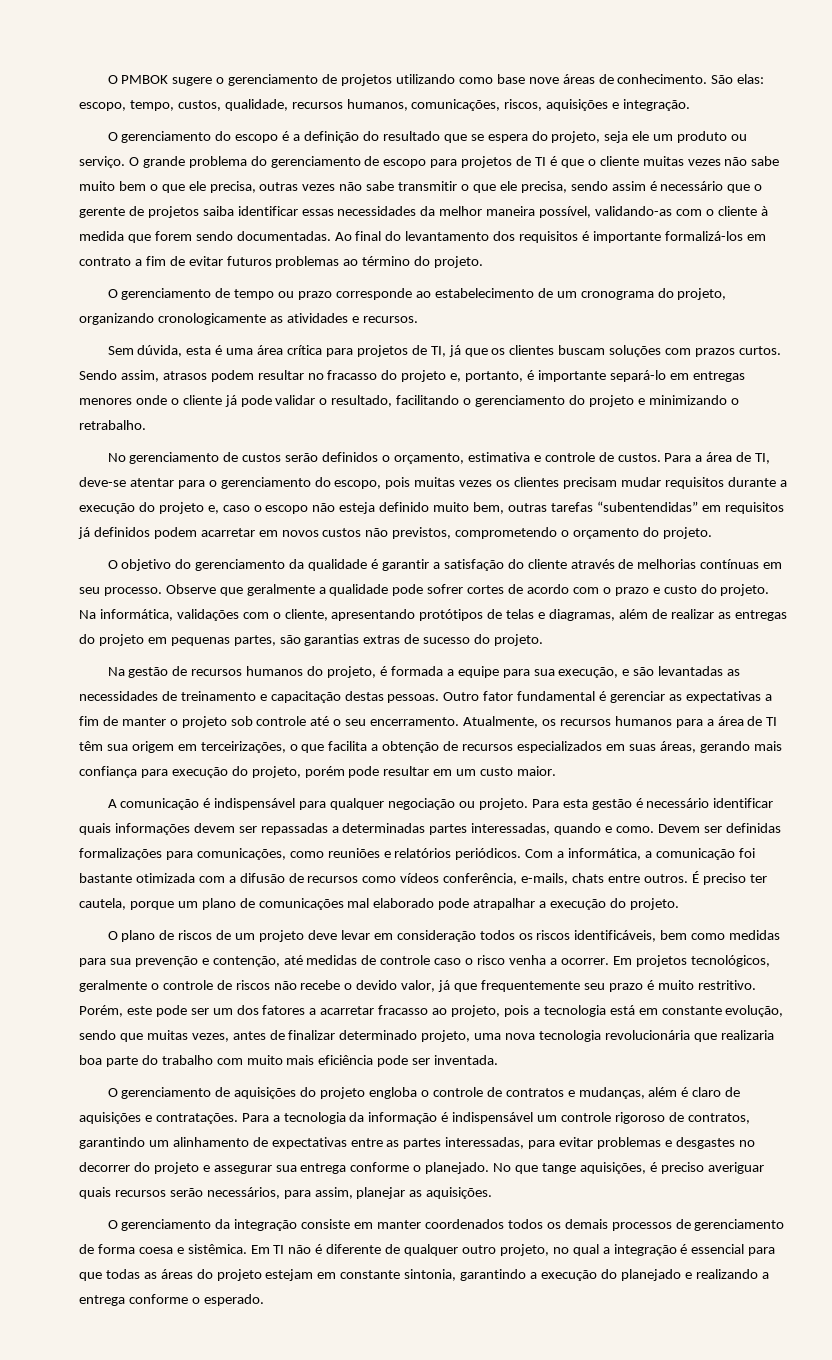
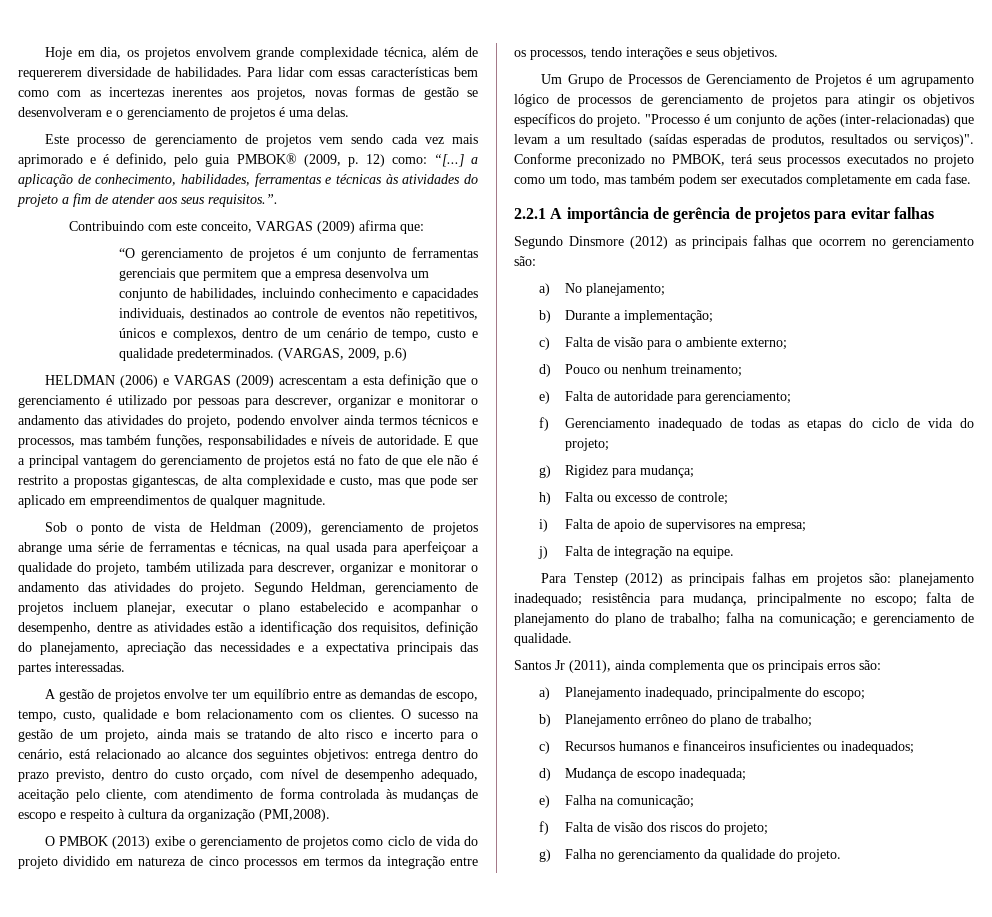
[107,74,765,86] [79,99,691,111] [107,131,748,143] [79,156,780,168] [79,181,763,193] [79,206,768,218] [79,231,766,243] [79,256,484,268] [107,288,727,300] [79,313,418,325] [107,345,781,357] [79,370,745,382] [79,395,739,407] [79,420,146,430] [107,452,771,464] [79,477,787,489] [79,501,784,514] [78,527,712,539] [107,559,783,571] [79,584,770,596] [79,609,787,621] [79,634,544,646] [107,666,741,678] [79,691,772,703] [79,716,778,728] [79,741,782,753] [79,766,557,778] [107,798,774,810] [79,823,781,835] [79,848,755,860] [79,871,767,885] [79,898,679,910] [107,930,781,942] [79,955,770,967] [79,980,756,992] [79,1005,784,1017] [79,1030,774,1042] [79,1055,499,1067] [107,1087,741,1099] [79,1112,750,1124] [79,1137,755,1149] [79,1162,764,1174] [79,1187,493,1199] [107,1219,785,1231] [79,1244,776,1256] [79,1269,769,1281] [79,1294,264,1306] O PMBOK sugere o gerenciamento de projetos utilizando como base nove áreas de conhecimento. São elas: escopo, tempo, custos, qualidade, recursos humanos, comunicações, riscos, aquisições e integração. // O gerenciamento do escopo é a definição do resultado que se espera do projeto, seja ele um produto ou serviço. O grande problema do gerenciamento de escopo para projetos de TI é que o cliente muitas vezes não sabe muito bem o que ele precisa, outras vezes não sabe transmitir o que ele precisa, sendo assim é necessário que o gerente de projetos saiba identificar essas necessidades da melhor maneira possível, validando-as com o cliente à medida que forem sendo documentadas. Ao final do levantamento dos requisitos é importante formalizá-los em contrato a fim de evitar futuros problemas ao término do projeto. // O gerenciamento de tempo ou prazo corresponde ao estabelecimento de um cronograma do projeto, organizando cronologicamente as atividades e recursos. // Sem dúvida, esta é uma área crítica para projetos de TI, já que os clientes buscam soluções com prazos curtos. Sendo assim, atrasos podem resultar no fracasso do projeto e, portanto, é importante separá-lo em entregas menores onde o cliente já pode validar o resultado, facilitando o gerenciamento do projeto e minimizando o retrabalho. // No gerenciamento de custos serão definidos o orçamento, estimativa e controle de custos. Para a área de TI, deve-se atentar para o gerenciamento do escopo, pois muitas vezes os clientes precisam mudar requisitos durante a execução do projeto e, caso o escopo não esteja definido muito bem, outras tarefas “subentendidas” em requisitos já definidos podem acarretar em novos custos não previstos, comprometendo o orçamento do projeto. // O objetivo do gerenciamento da qualidade é garantir a satisfação do cliente através de melhorias contínuas em seu processo. Observe que geralmente a qualidade pode sofrer cortes de acordo com o prazo e custo do projeto. Na informática, validações com o cliente, apresentando protótipos de telas e diagramas, além de realizar as entregas do projeto em pequenas partes, são garantias extras de sucesso do projeto. // Na gestão de recursos humanos do projeto, é formada a equipe para sua execução, e são levantadas as necessidades de treinamento e capacitação destas pessoas. Outro fator fundamental é gerenciar as expectativas a fim de manter o projeto sob controle até o seu encerramento. Atualmente, os recursos humanos para a área de TI têm sua origem em terceirizações, o que facilita a obtenção de recursos especializados em suas áreas, gerando mais confiança para execução do projeto, porém pode resultar em um custo maior. // A comunicação é indispensável para qualquer negociação ou projeto. Para esta gestão é necessário identificar quais informações devem ser repassadas a determinadas partes interessadas, quando e como. Devem ser definidas formalizações para comunicações, como reuniões e relatórios periódicos. Com a informática, a comunicação foi bastante otimizada com a difusão de recursos como vídeos conferência, e-mails, chats entre outros. É preciso ter cautela, porque um plano de comunicações mal elaborado pode atrapalhar a execução do projeto. // O plano de riscos de um projeto deve levar em consideração todos os riscos identificáveis, bem como medidas para sua prevenção e contenção, até medidas de controle caso o risco venha a ocorrer. Em projetos tecnológicos, geralmente o controle de riscos não recebe o devido valor, já que frequentemente seu prazo é muito restritivo. Porém, este pode ser um dos fatores a acarretar fracasso ao projeto, pois a tecnologia está em constante evolução, sendo que muitas vezes, antes de finalizar determinado projeto, uma nova tecnologia revolucionária que realizaria boa parte do trabalho com muito mais eficiência pode ser inventada. // O gerenciamento de aquisições do projeto engloba o controle de contratos e mudanças, além é claro de aquisições e contratações. Para a tecnologia da informação é indispensável um controle rigoroso de contratos, garantindo um alinhamento de expectativas entre as partes interessadas, para evitar problemas e desgastes no decorrer do projeto e assegurar sua entrega conforme o planejado. No que tange aquisições, é preciso averiguar quais recursos serão necessários, para assim, planejar as aquisições. // O gerenciamento da integração consiste em manter coordenados todos os demais processos de gerenciamento de forma coesa e sistêmica. Em TI não é diferente de qualquer outro projeto, no qual a integração é essencial para que todas as áreas do projeto estejam em constante sintonia, garantindo a execução do planejado e realizando a entrega conforme o esperado. -> [45,47,478,60] [18,67,478,80] [18,86,479,100] [18,107,349,120] [45,134,478,147] [18,153,478,167] [18,173,479,187] [17,193,278,207] [68,220,424,234] [119,247,479,261] [119,268,430,281] [119,288,478,301] [119,308,478,321] [119,328,478,341] [119,348,408,361] [45,374,478,388] [18,395,478,408] [18,415,479,428] [18,434,478,448] [18,454,478,468] [18,475,479,488] [18,495,326,508] [45,522,478,535] [18,541,479,555] [18,562,478,575] [18,582,478,595] [18,602,479,615] [18,621,478,635] [18,642,478,655] [18,662,125,675] [45,689,478,702] [18,709,479,722] [18,729,479,742] [18,749,478,762] [18,769,479,782] [18,788,479,802] [18,809,330,822] [45,836,479,849] [18,856,479,869] [514,47,778,60] [541,74,974,87] [514,94,974,107] [514,113,974,127] [514,134,974,147] [514,153,974,167] [514,173,971,187] [514,207,934,223] [514,235,974,249] [514,256,536,266] [539,283,665,296] [539,310,713,323] [539,337,787,350] [539,364,742,377] [539,391,791,404] [539,417,975,431] [564,438,609,451] [539,465,694,478] [539,492,728,505] [539,519,806,532] [538,546,734,559] [541,572,974,586] [514,592,974,606] [514,612,975,626] [514,633,572,646] [514,660,881,673] [539,687,865,700] [539,714,812,727] [539,740,914,754] [539,768,746,781] [539,795,694,808] [539,821,768,835] [539,849,841,862] Hoje em dia, os projetos envolvem grande complexidade técnica, além de requererem diversidade de habilidades. Para lidar com essas características bem como com as incertezas inerentes aos projetos, novas formas de gestão se desenvolveram e o gerenciamento de projetos é uma delas. // Este processo de gerenciamento de projetos vem sendo cada vez mais aprimorado e é definido, pelo guia PMBOK® (2009, p. 12) como: “[...] a aplicação de conhecimento, habilidades, ferramentas e técnicas às atividades do projeto a fim de atender aos seus requisitos.”. // Contribuindo com este conceito, VARGAS (2009) afirma que: // “O gerenciamento de projetos é um conjunto de ferramentas gerenciais que permitem que a empresa desenvolva um conjunto de habilidades, incluindo conhecimento e capacidades individuais, destinados ao controle de eventos não repetitivos, únicos e complexos, dentro de um cenário de tempo, custo e qualidade predeterminados. (VARGAS, 2009, p.6) // HELDMAN (2006) e VARGAS (2009) acrescentam a esta definição que o gerenciamento é utilizado por pessoas para descrever, organizar e monitorar o andamento das atividades do projeto, podendo envolver ainda termos técnicos e processos, mas também funções, responsabilidades e níveis de autoridade. E que a principal vantagem do gerenciamento de projetos está no fato de que ele não é restrito a propostas gigantescas, de alta complexidade e custo, mas que pode ser aplicado em empreendimentos de qualquer magnitude. // Sob o ponto de vista de Heldman (2009), gerenciamento de projetos abrange uma série de ferramentas e técnicas, na qual usada para aperfeiçoar a qualidade do projeto, também utilizada para descrever, organizar e monitorar o andamento das atividades do projeto. Segundo Heldman, gerenciamento de projetos incluem planejar, executar o plano estabelecido e acompanhar o desempenho, dentre as atividades estão a identificação dos requisitos, definição do planejamento, apreciação das necessidades e a expectativa principais das partes interessadas. // A gestão de projetos envolve ter um equilíbrio entre as demandas de escopo, tempo, custo, qualidade e bom relacionamento com os clientes. O sucesso na gestão de um projeto, ainda mais se tratando de alto risco e incerto para o cenário, está relacionado ao alcance dos seguintes objetivos: entrega dentro do prazo previsto, dentro do custo orçado, com nível de desempenho adequado, aceitação pelo cliente, com atendimento de forma controlada às mudanças de escopo e respeito à cultura da organização (PMI,2008). // O PMBOK (2013) exibe o gerenciamento de projetos como ciclo de vida do projeto dividido em natureza de cinco processos em termos da integração entre os processos, tendo interações e seus objetivos. // Um Grupo de Processos de Gerenciamento de Projetos é um agrupamento lógico de processos de gerenciamento de projetos para atingir os objetivos específicos do projeto. "Processo é um conjunto de ações (inter-relacionadas) que levam a um resultado (saídas esperadas de produtos, resultados ou serviços)". Conforme preconizado no PMBOK, terá seus processos executados no projeto como um todo, mas também podem ser executados completamente em cada fase. // 2.2.1 A importância de gerência de projetos para evitar falhas // Segundo Dinsmore (2012) as principais falhas que ocorrem no gerenciamento são: // a) No planejamento; // b) Durante a implementação; // c) Falta de visão para o ambiente externo; // d) Pouco ou nenhum treinamento; // e) Falta de autoridade para gerenciamento; // f) Gerenciamento inadequado de todas as etapas do ciclo de vida do projeto; // g) Rigidez para mudança; // h) Falta ou excesso de controle; // i) Falta de apoio de supervisores na empresa; // j) Falta de integração na equipe. // Para Tenstep (2012) as principais falhas em projetos são: planejamento inadequado; resistência para mudança, principalmente no escopo; falta de planejamento do plano de trabalho; falha na comunicação; e gerenciamento de qualidade. // Santos Jr (2011), ainda complementa que os principais erros são: // a) Planejamento inadequado, principalmente do escopo; // b) Planejamento errôneo do plano de trabalho; // c) Recursos humanos e financeiros insuficientes ou inadequados; // d) Mudança de escopo inadequada; // e) Falha na comunicação; // f) Falta de visão dos riscos do projeto; // g) Falha no gerenciamento da qualidade do projeto.

